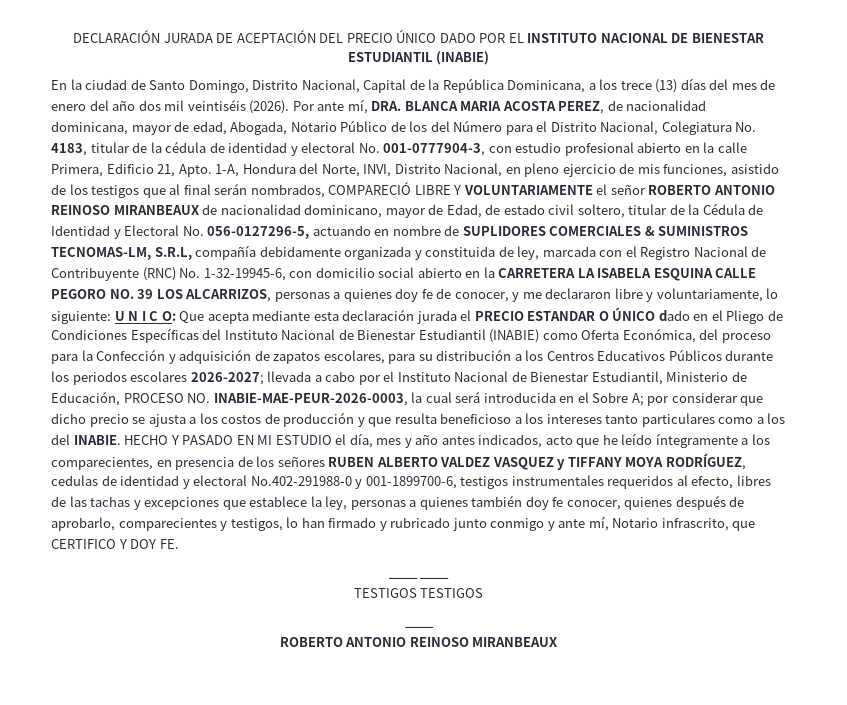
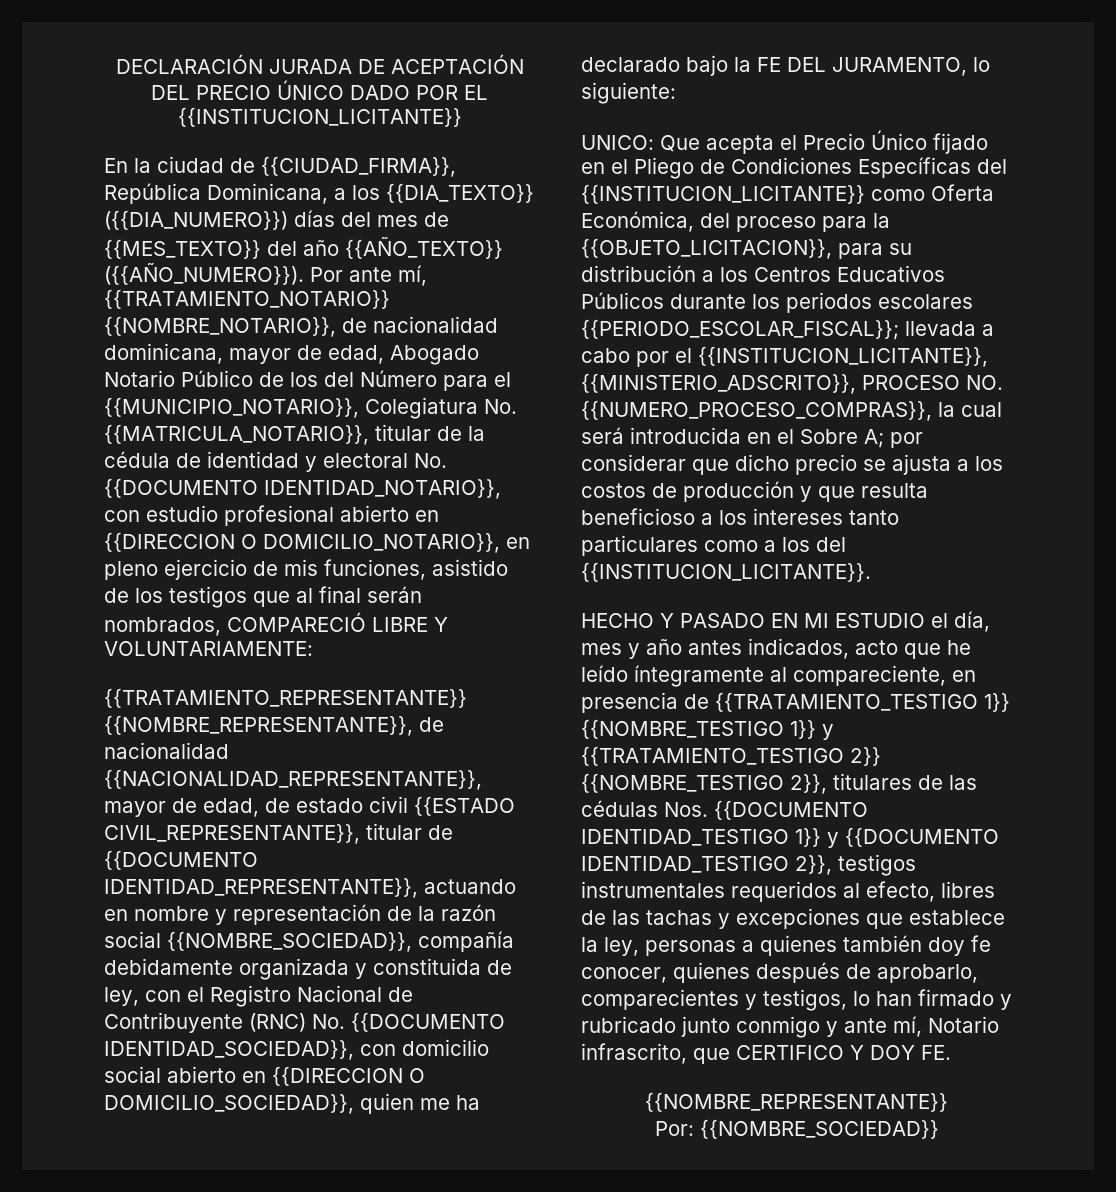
[527,33,764,43] [347,51,490,65] [51,79,440,93] INSTITUTO NACIONAL DE BIENESTAR ESTUDIANTIL (INABIE) // En la ciudad de Santo Domingo, Distrito Nacional, Capital de la -> [177,107,462,127] [104,156,456,177] {{INSTITUCION_LICITANTE}} // En la ciudad de {{CIUDAD_FIRMA}},
[620,79,678,93] trece (13) -> [386,183,534,203] [104,210,288,230] {{DIA_TEXTO}} ({{DIA_NUMERO}})
[51,104,86,111] enero -> [104,239,261,259] {{MES_TEXTO}}
[138,99,605,114] dos mil veintiséis (2026). Por ante mí, DRA. BLANCA MARIA ACOSTA PEREZ, -> [345,236,503,259] [104,262,427,286] [104,289,390,309] [104,316,336,337] {{AÑO_TEXTO}} ({{AÑO_NUMERO}}). Por ante mí, {{TRATAMIENTO_NOTARIO}} {{NOMBRE_NOTARIO}},
[230,121,288,135] Abogada, -> [390,345,479,365] Abogado
[550,121,659,135] Distrito Nacional, -> [104,397,359,418] {{MUNICIPIO_NOTARIO}},
[51,143,87,156] 4183, -> [104,424,369,445] {{MATRICULA_NOTARIO}},
[383,143,486,156] 001-0777904-3, -> [104,478,501,499] {{DOCUMENTO IDENTIDAD_NOTARIO}},
[703,142,747,153] [51,163,503,177] la calle Primera, Edificio 21, Apto. 1-A, Hondura del Norte, INVI, Distrito Nacional, -> [104,532,500,553] {{DIRECCION O DOMICILIO_NOTARIO}},
[463,184,775,195] [51,204,482,218] VOLUNTARIAMENTE el señor ROBERTO ANTONIO REINOSO MIRANBEAUX de nacionalidad dominicano, mayor de Edad, -> [104,641,313,656] [104,688,467,708] [104,715,444,736] [104,742,229,759] [104,769,482,790] [104,798,259,817] VOLUNTARIAMENTE: // {{TRATAMIENTO_REPRESENTANTE}} {{NOMBRE_REPRESENTANTE}}, de nacionalidad {{NACIONALIDAD_REPRESENTANTE}}, mayor de edad,
[577,203,764,218] [51,225,749,239] [51,247,192,260] soltero, titular de la Cédula de Identidad y Electoral No. 056-0127296-5, actuando en nombre de SUPLIDORES COMERCIALES & SUMINISTROS TECNOMAS-LM, S.R.L, -> [414,796,515,816] [104,823,453,844] [104,850,258,870] [104,878,516,898] [104,904,496,925] [104,931,412,952] {{ESTADO CIVIL_REPRESENTANTE}}, titular de {{DOCUMENTO IDENTIDAD_REPRESENTANTE}}, actuando en nombre y representación de la razón social {{NOMBRE_SOCIEDAD}},
[542,246,596,257] marcada -> (139, 996) none
[203,268,286,281] 1-32-19945-6, -> [351,1012,505,1032] [104,1040,354,1060] {{DOCUMENTO IDENTIDAD_SOCIEDAD}},
[483,267,757,281] [51,288,779,302] [51,307,690,324] la CARRETERA LA ISABELA ESQUINA CALLE PEGORO NO. 39 LOS ALCARRIZOS, personas a quienes doy fe de conocer, y me declararon libre y voluntariamente, lo siguiente: U N I C O: Que acepta mediante esta declaración jurada el PRECIO ESTANDAR O ÚNICO dado -> [272,1066,425,1086] [104,1093,480,1114] [581,55,990,76] [581,82,676,104] [581,130,988,154] {{DIRECCION O DOMICILIO_SOCIEDAD}}, quien me ha declarado bajo la FE DEL JURAMENTO, lo siguiente: // UNICO: Que acepta el Precio Único fijado
[224,329,540,343] Instituto Nacional de Bienestar Estudiantil (INABIE) -> [581,184,865,204] {{INSTITUCION_LICITANTE}}
[96,349,385,364] Confección y adquisición de zapatos escolares, -> [581,238,832,259] {{OBJETO_LICITACION}},
[190,372,264,385] 2026-2027; -> [581,319,899,340] {{PERIODO_ESCOLAR_FISCAL}};
[397,371,747,385] [51,391,120,406] Instituto Nacional de Bienestar Estudiantil, Ministerio de Educación, -> [698,346,988,367] [581,373,856,394] {{INSTITUCION_LICITANTE}}, {{MINISTERIO_ADSCRITO}},
[213,393,408,406] INABIE-MAE-PEUR-2026-0003, -> [581,400,932,421] {{NUMERO_PROCESO_COMPRAS}},
[73,435,121,445] INABIE. -> [581,562,871,582] {{INSTITUCION_LICITANTE}}. //
[741,434,770,445] [51,453,746,470] [51,475,457,489] a los comparecientes, en presencia de los señores RUBEN ALBERTO VALDEZ VASQUEZ y TIFFANY MOYA RODRÍGUEZ, cedulas de identidad y electoral No.402-291988-0 y 001-1899700-6, -> [770,665,976,686] [581,692,1010,713] [581,719,834,740] [581,746,881,766] [581,773,977,794] [581,800,868,820] [581,827,999,848] [581,855,832,875] al compareciente, en presencia de {{TRATAMIENTO_TESTIGO 1}} {{NOMBRE_TESTIGO 1}} y {{TRATAMIENTO_TESTIGO 2}} {{NOMBRE_TESTIGO 2}}, titulares de las cédulas Nos. {{DOCUMENTO IDENTIDAD_TESTIGO 1}} y {{DOCUMENTO IDENTIDAD_TESTIGO 2}},
[388,577,450,579] [353,588,484,598] [404,626,434,628] [279,637,558,647] ____ ____ // TESTIGOS TESTIGOS // ____ // ROBERTO ANTONIO REINOSO MIRANBEAUX -> [645,1092,948,1112] [654,1119,939,1139] {{NOMBRE_REPRESENTANTE}} // Por: {{NOMBRE_SOCIEDAD}}

